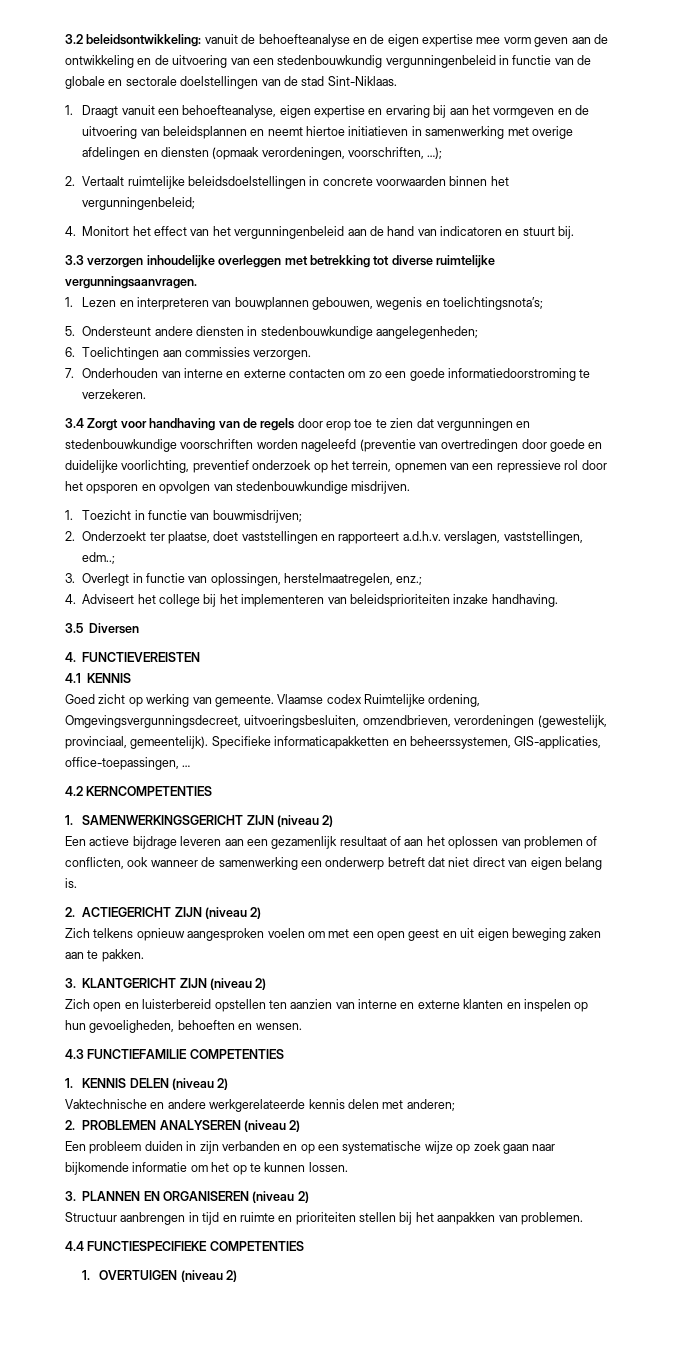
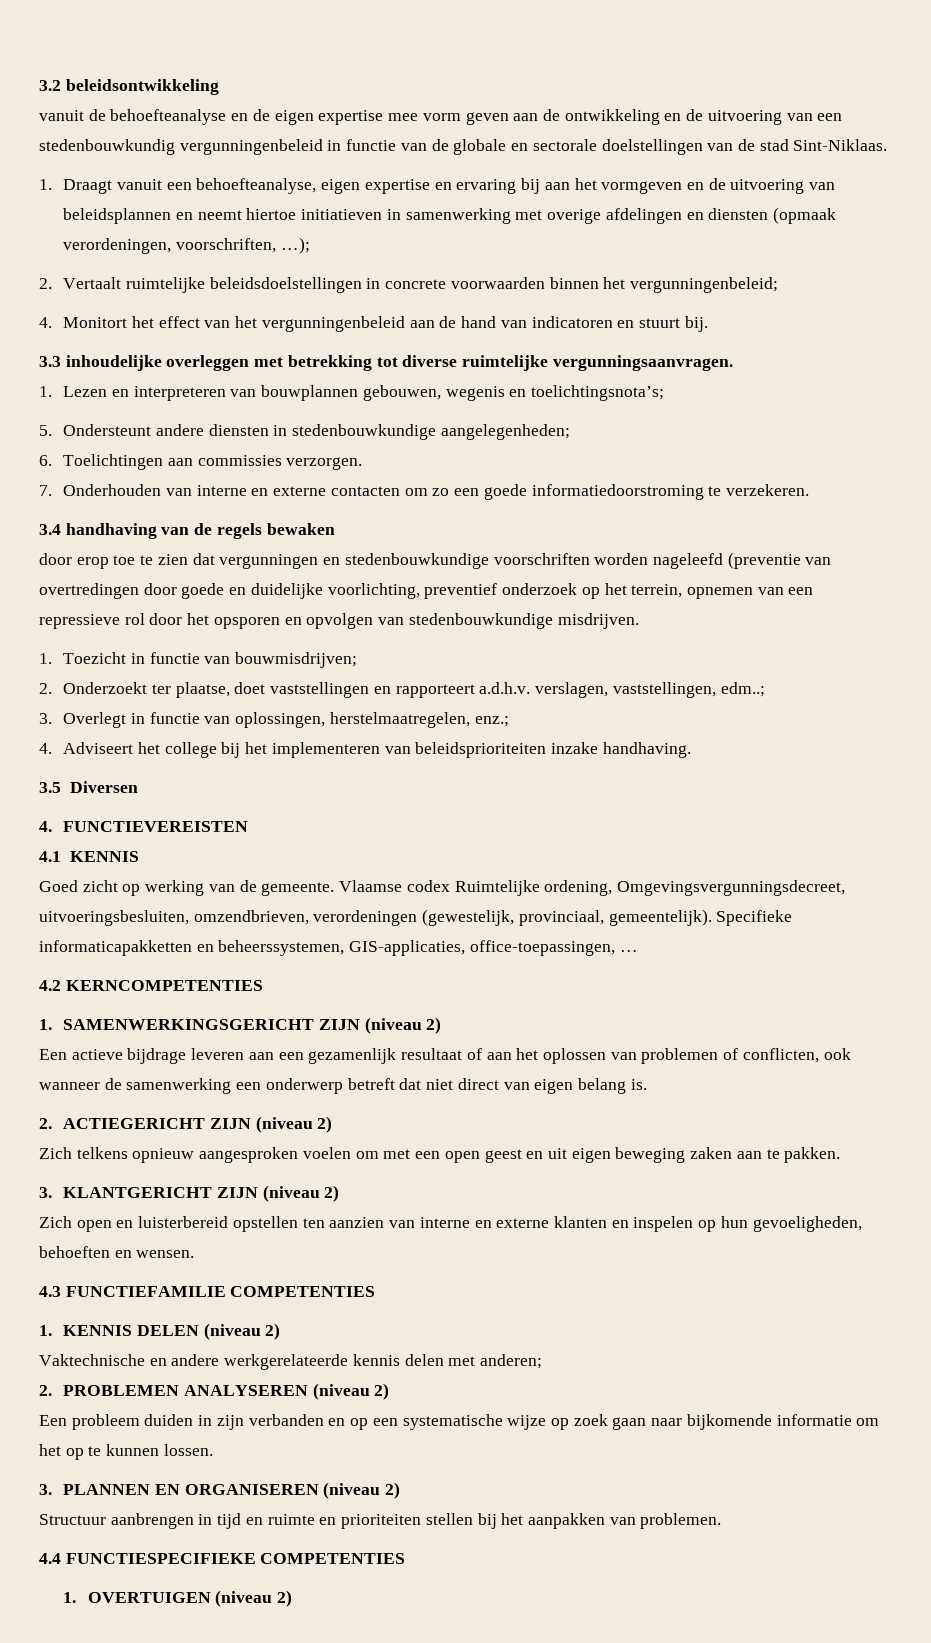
[86,34,202,47] beleidsontwikkeling: -> [65,79,219,95] beleidsontwikkeling //
[87,258,144,268] verzorgen -> (61, 361) none
[87,418,147,431] Zorgt voor -> (61, 529) none
(295, 424) none -> [266,523,335,535] bewaken //
(212, 700) none -> [239,880,257,892] de

